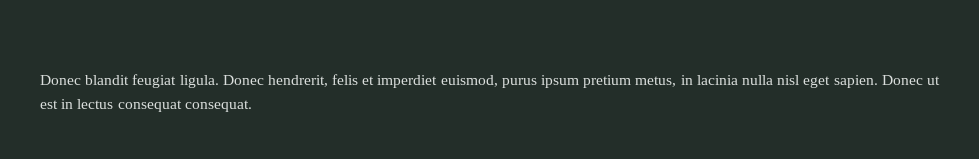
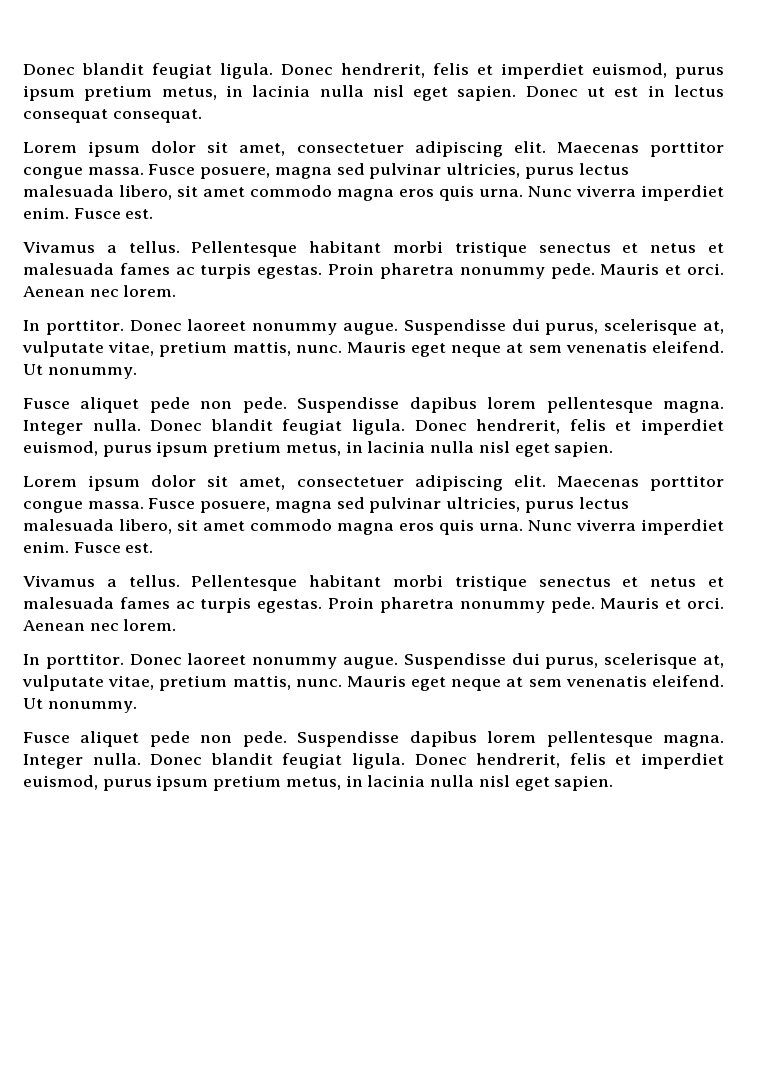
(252, 106) none -> [23,141,724,157] [23,163,629,179] [23,185,724,201] [23,207,154,219] [23,241,724,257] [23,263,725,279] [23,285,177,297] [23,319,724,335] [22,341,724,357] [23,364,137,379] [23,397,725,413] [23,419,725,435] [23,441,614,457] [23,475,724,491] [23,497,629,513] [23,519,724,535] [23,541,154,553] [23,575,724,591] [23,597,725,613] [23,619,177,631] [23,653,724,669] [22,675,724,691] [23,698,137,713] [23,731,725,747] [23,753,725,769] [23,775,614,791] // Lorem ipsum dolor sit amet, consectetuer adipiscing elit. Maecenas porttitor congue massa. Fusce posuere, magna sed pulvinar ultricies, purus lectus malesuada libero, sit amet commodo magna eros quis urna. Nunc viverra imperdiet enim. Fusce est. // Vivamus a tellus. Pellentesque habitant morbi tristique senectus et netus et malesuada fames ac turpis egestas. Proin pharetra nonummy pede. Mauris et orci. Aenean nec lorem. // In porttitor. Donec laoreet nonummy augue. Suspendisse dui purus, scelerisque at, vulputate vitae, pretium mattis, nunc. Mauris eget neque at sem venenatis eleifend. Ut nonummy. // Fusce aliquet pede non pede. Suspendisse dapibus lorem pellentesque magna. Integer nulla. Donec blandit feugiat ligula. Donec hendrerit, felis et imperdiet euismod, purus ipsum pretium metus, in lacinia nulla nisl eget sapien. // Lorem ipsum dolor sit amet, consectetuer adipiscing elit. Maecenas porttitor congue massa. Fusce posuere, magna sed pulvinar ultricies, purus lectus malesuada libero, sit amet commodo magna eros quis urna. Nunc viverra imperdiet enim. Fusce est. // Vivamus a tellus. Pellentesque habitant morbi tristique senectus et netus et malesuada fames ac turpis egestas. Proin pharetra nonummy pede. Mauris et orci. Aenean nec lorem. // In porttitor. Donec laoreet nonummy augue. Suspendisse dui purus, scelerisque at, vulputate vitae, pretium mattis, nunc. Mauris eget neque at sem venenatis eleifend. Ut nonummy. // Fusce aliquet pede non pede. Suspendisse dapibus lorem pellentesque magna. Integer nulla. Donec blandit feugiat ligula. Donec hendrerit, felis et imperdiet euismod, purus ipsum pretium metus, in lacinia nulla nisl eget sapien.

